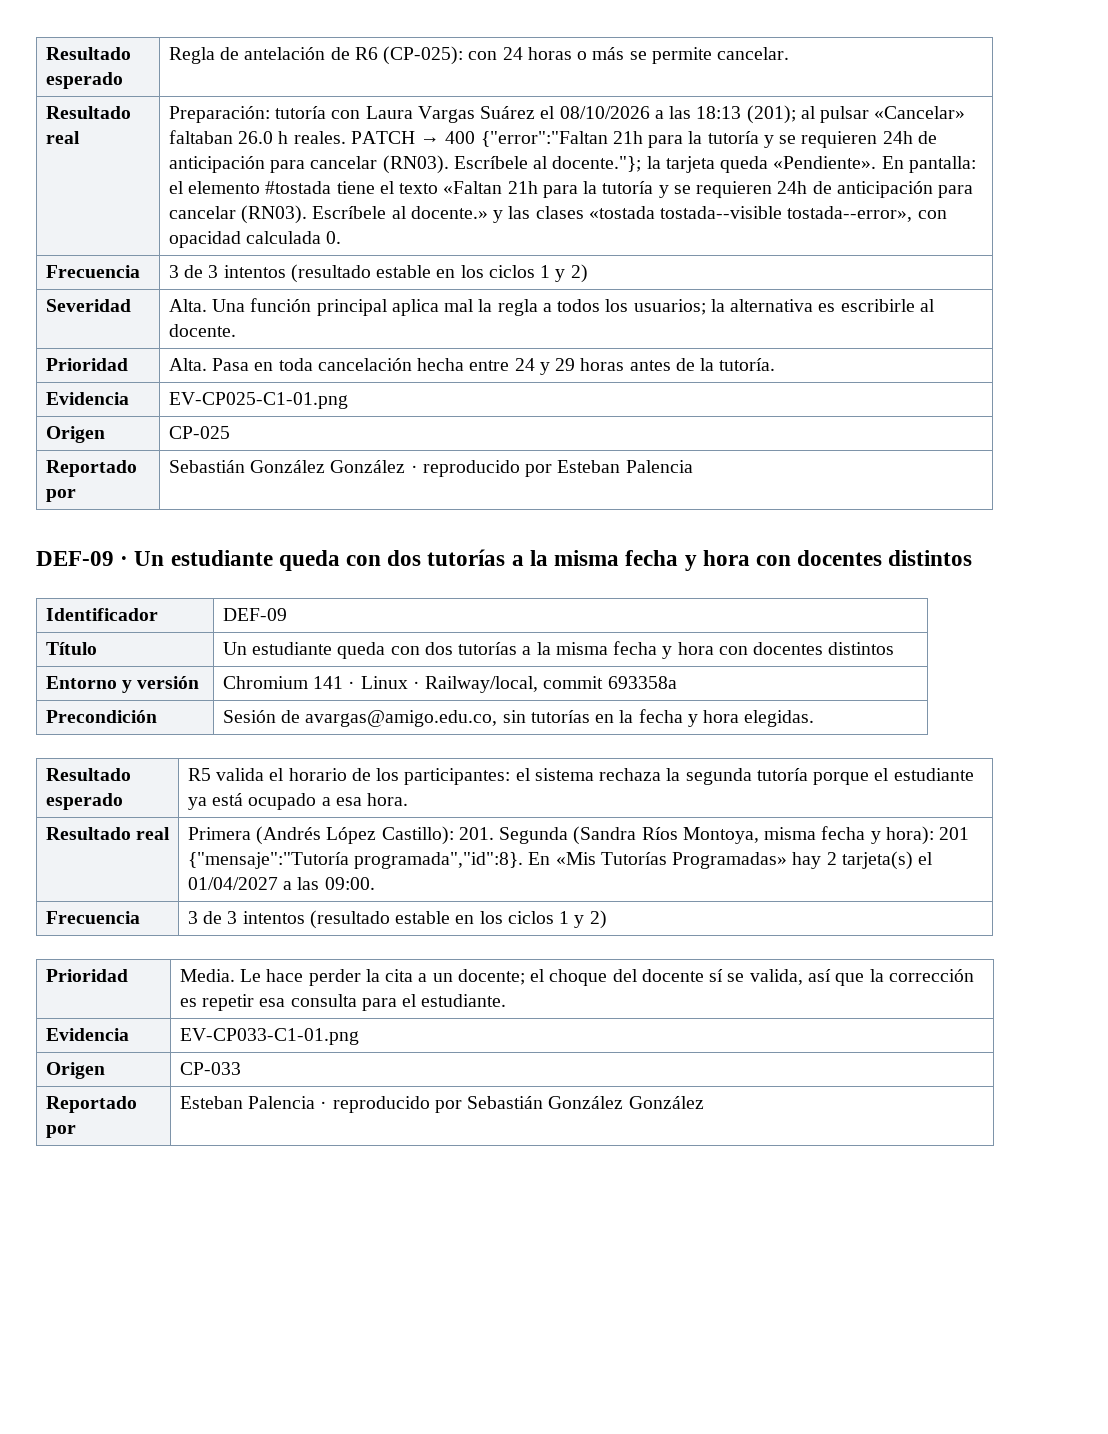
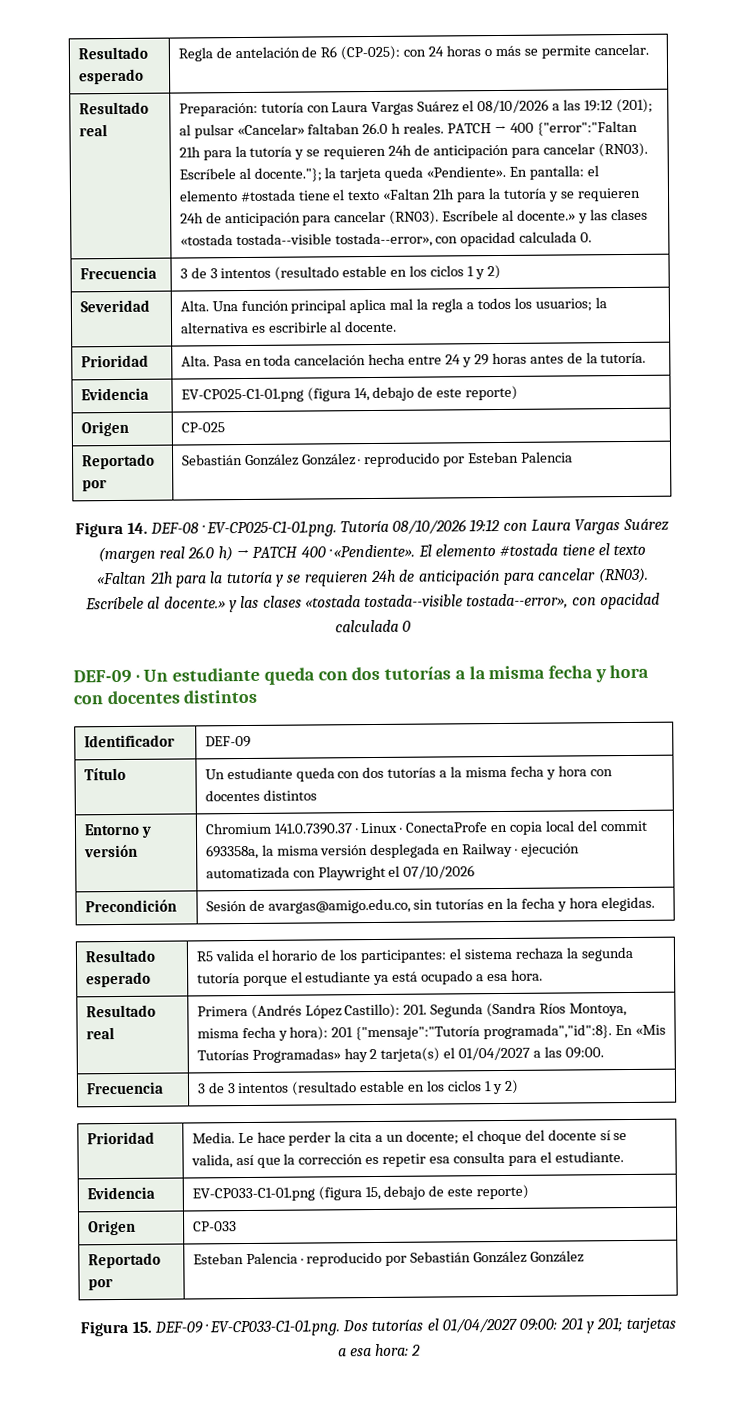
[696,106,742,119] 18:13 -> [583,100,613,112] 19:12
(348, 400) none -> [306,385,519,402] (figura 14, debajo de este reporte)
(693, 466) none -> [75,518,669,538] [97,543,647,564] [96,567,649,588] [84,592,661,613] [334,619,412,633] // Figura 14. DEF-08 · EV-CP025-C1-01.png. Tutoría 08/10/2026 19:12 con Laura Vargas Suárez (margen real 26.0 h) → PATCH 400 · «Pendiente». El elemento #tostada tiene el texto «Faltan 21h para la tutoría y se requieren 24h de anticipación para cancelar (RN03). Escríbele al docente.» y las clases «tostada tostada--visible tostada--error», con opacidad calculada 0
[313,676,344,689] 141 -> [273,823,353,835] 141.0.7390.37
[425,676,677,693] Railway/local, commit 693358a -> [405,820,648,835] [205,842,580,860] [205,865,476,881] ConectaProfe en copia local del commit 693358a, la misma versión desplegada en Railway · ejecución automatizada con Playwright el 07/10/2026
(359, 1036) none -> [317,1184,530,1201] (figura 15, debajo de este reporte)
(704, 1102) none -> [80,1317,676,1337] [337,1343,422,1357] // Figura 15. DEF-09 · EV-CP033-C1-01.png. Dos tutorías el 01/04/2027 09:00: 201 y 201; tarjetas a esa hora: 2

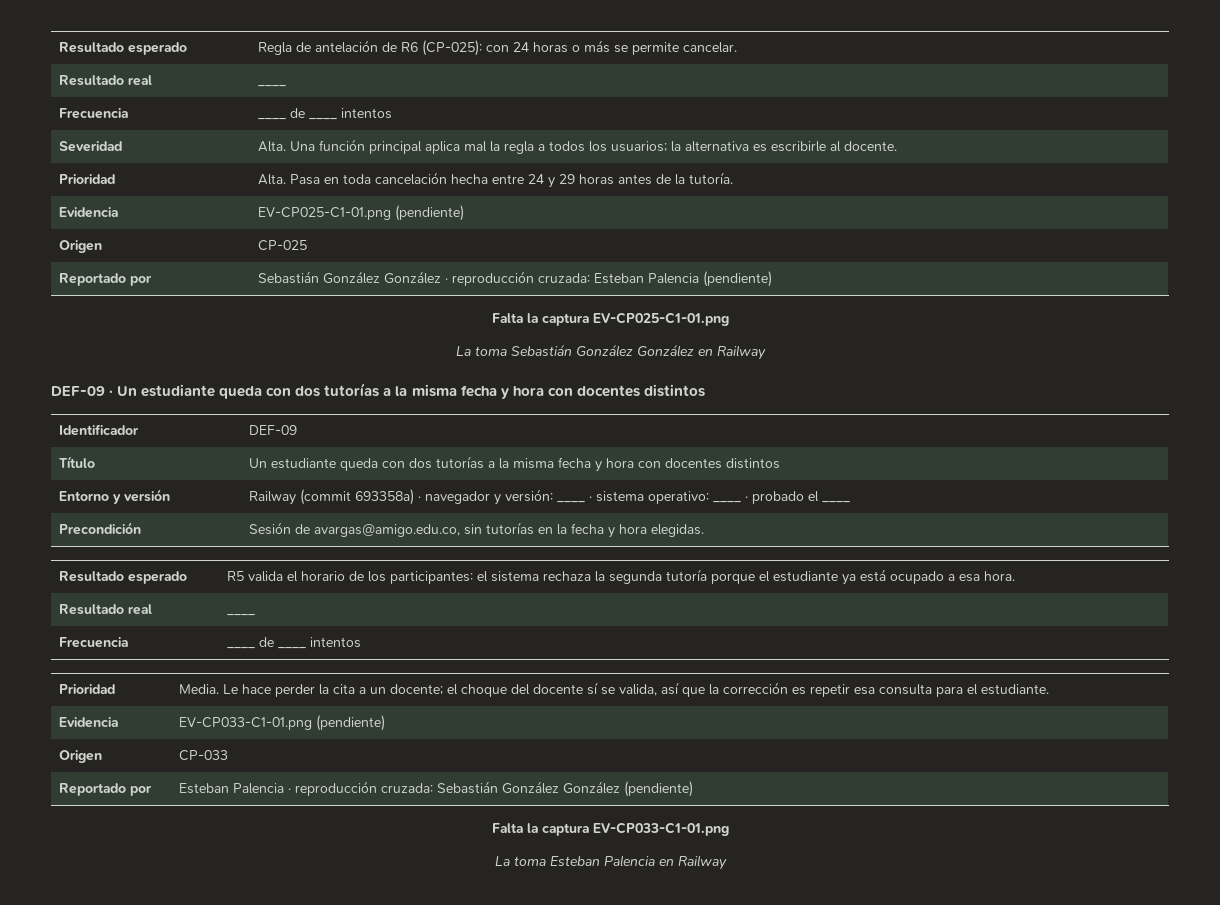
[178,98,653,117] [178,120,638,139] [178,142,648,161] [178,165,599,182] [178,187,641,203] [179,208,648,227] [179,231,593,248] [79,266,157,280] [179,264,501,281] Preparación: tutoría con Laura Vargas Suárez el 08/10/2026 a las 19:12 (201); al pulsar «Cancelar» faltaban 26.0 h reales. PATCH → 400 {"error":"Faltan 21h para la tutoría y se requieren 24h de anticipación para cancelar (RN03). Escríbele al docente."}; la tarjeta queda «Pendiente». En pantalla: el elemento #tostada tiene el texto «Faltan 21h para la tutoría y se requieren 24h de anticipación para cancelar (RN03). Escríbele al docente.» y las clases «tostada tostada--visible tostada--error», con opacidad calculada 0. // Frecuencia | 3 de 3 intentos (resultado estable en los ciclos 1 y 2) -> [258,85,287,87] [59,108,129,119] [258,118,287,120] [290,108,306,118] [309,108,393,120] ____ // Frecuencia | ____ de ____ intentos
[306,385,519,402] (figura 14, debajo de este reporte) -> [395,205,465,221] (pendiente)
[364,451,574,468] [75,518,669,538] [97,543,647,564] [96,567,649,588] [84,592,661,613] [334,619,412,633] reproducido por Esteban Palencia // Figura 14. DEF-08 · EV-CP025-C1-01.png. Tutoría 08/10/2026 19:12 con Laura Vargas Suárez (margen real 26.0 h) → PATCH 400 · «Pendiente». El elemento #tostada tiene el texto «Faltan 21h para la tutoría y se requieren 24h de anticipación para cancelar (RN03). Escríbele al docente.» y las clases «tostada tostada--visible tostada--error», con opacidad calculada 0 -> [452,271,773,287] [491,312,729,326] [455,344,766,360] reproducción cruzada: Esteban Palencia (pendiente) // Falta la captura EV-CP025-C1-01.png // La toma Sebastián González González en Railway
[204,820,648,835] [205,842,580,860] [205,865,476,881] Chromium 141.0.7390.37 · Linux · ConectaProfe en copia local del commit 693358a, la misma versión desplegada en Railway · ejecución automatizada con Playwright el 07/10/2026 -> [249,489,586,505] [589,491,742,504] [745,491,851,504] Railway (commit 693358a) · navegador y versión: ____ · sistema operativo: ____ · probado el ____
[196,1002,627,1019] [196,1024,666,1041] [196,1046,604,1063] [85,1081,164,1095] [196,1079,519,1096] Primera (Andrés López Castillo): 201. Segunda (Sandra Ríos Montoya, misma fecha y hora): 201 {"mensaje":"Tutoría programada","id":8}. En «Mis Tutorías Programadas» hay 2 tarjeta(s) el 01/04/2027 a las 09:00. // Frecuencia | 3 de 3 intentos (resultado estable en los ciclos 1 y 2) -> [227,614,256,616] [59,637,129,648] [227,647,256,649] [259,637,275,647] [278,637,362,649] ____ // Frecuencia | ____ de ____ intentos
[317,1184,530,1201] (figura 15, debajo de este reporte) -> [316,715,386,731] (pendiente)
[306,1250,585,1267] [80,1317,676,1337] [337,1343,422,1357] reproducido por Sebastián González González // Figura 15. DEF-09 · EV-CP033-C1-01.png. Dos tutorías el 01/04/2027 09:00: 201 y 201; tarjetas a esa hora: 2 -> [295,781,694,797] [491,822,729,836] [494,855,727,870] reproducción cruzada: Sebastián González González (pendiente) // Falta la captura EV-CP033-C1-01.png // La toma Esteban Palencia en Railway

